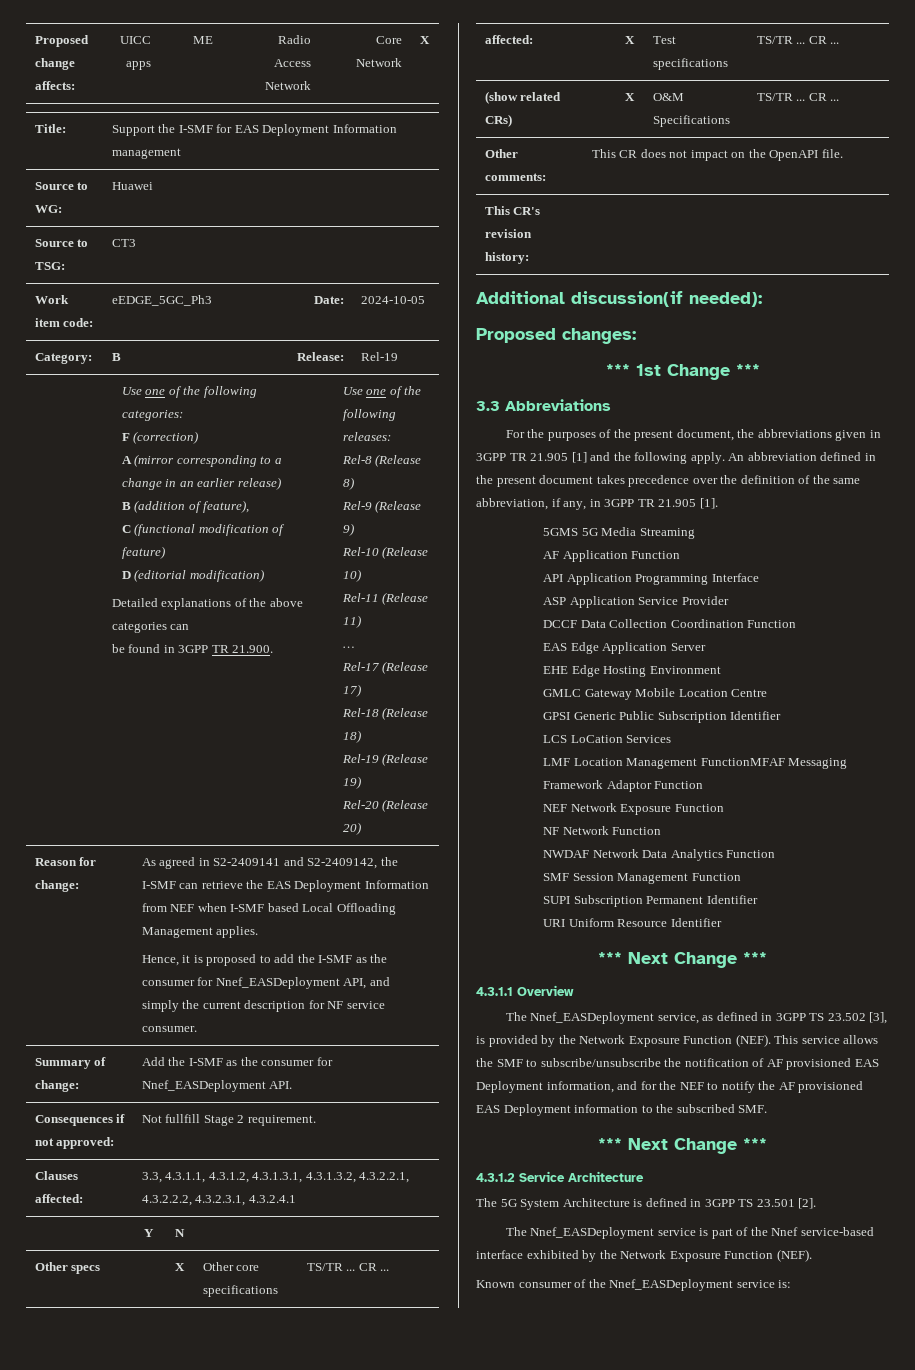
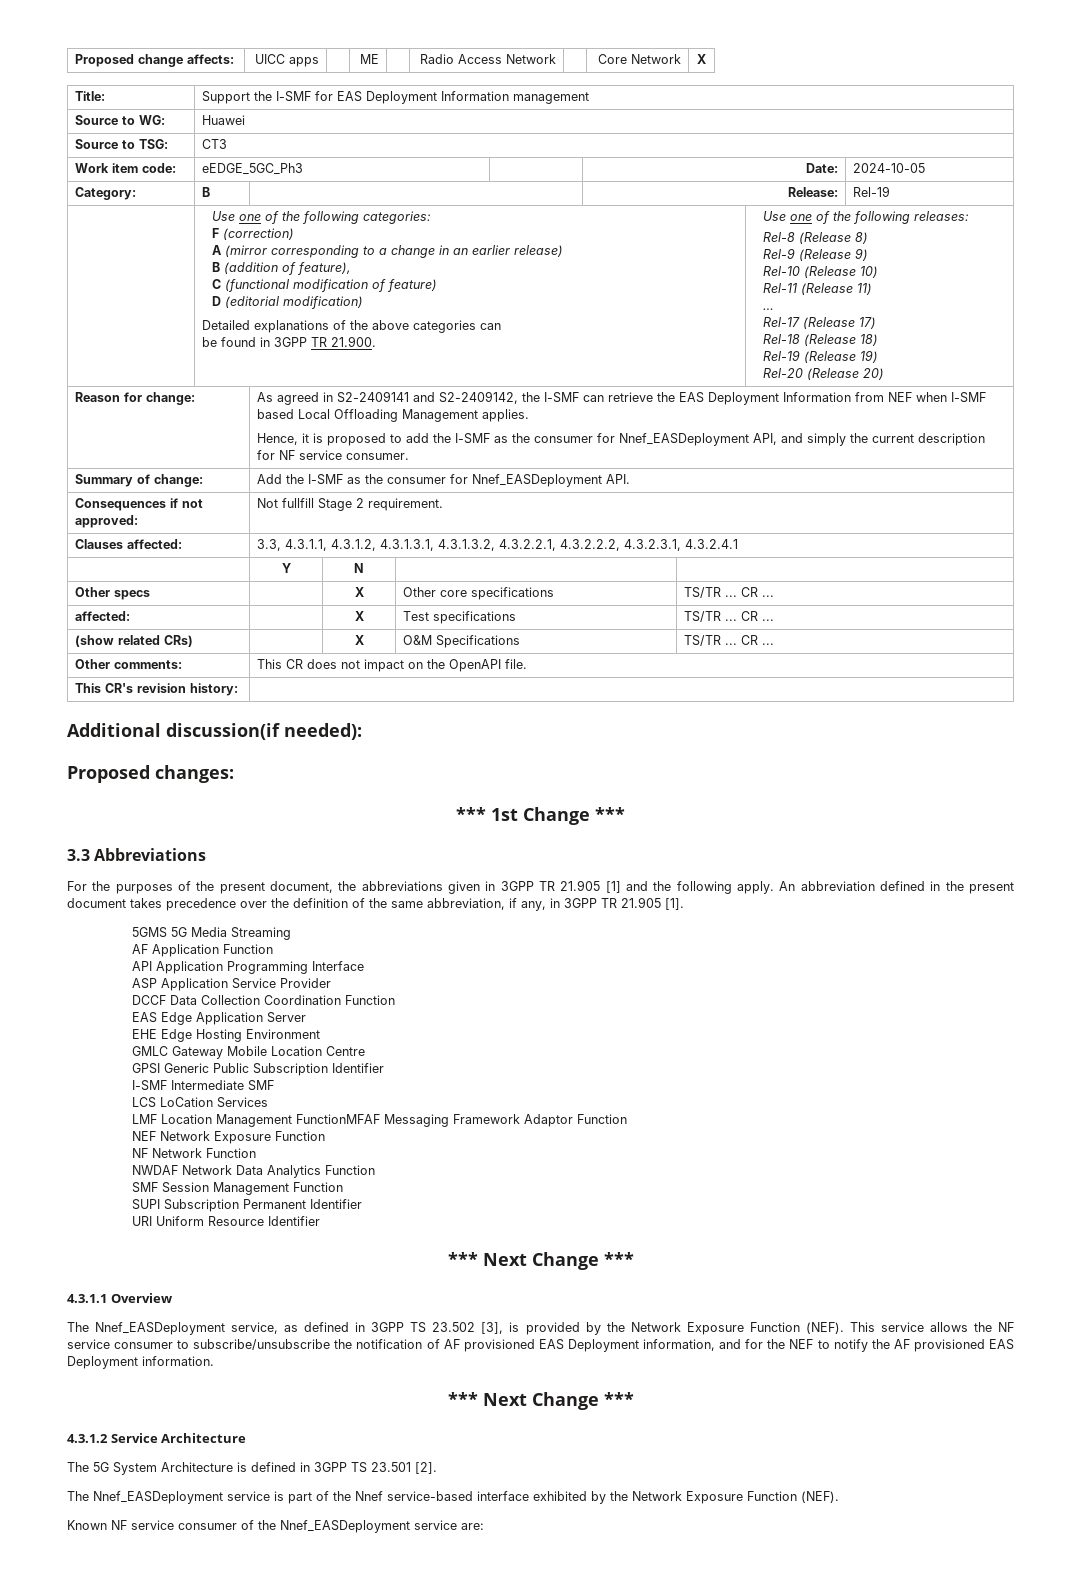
(782, 715) none -> [131,1080,274,1091] // I-SMF Intermediate SMF
[496,1059,523,1067] SMF -> [997,1322,1014,1332] [67,1339,174,1349] NF service consumer
[574,1104,768,1113] information to the subscribed SMF. -> [142,1356,214,1366] information.
(515, 1284) none -> [111,1520,174,1530] NF service
[778,1280,792,1288] is: -> [461,1523,484,1530] are:

